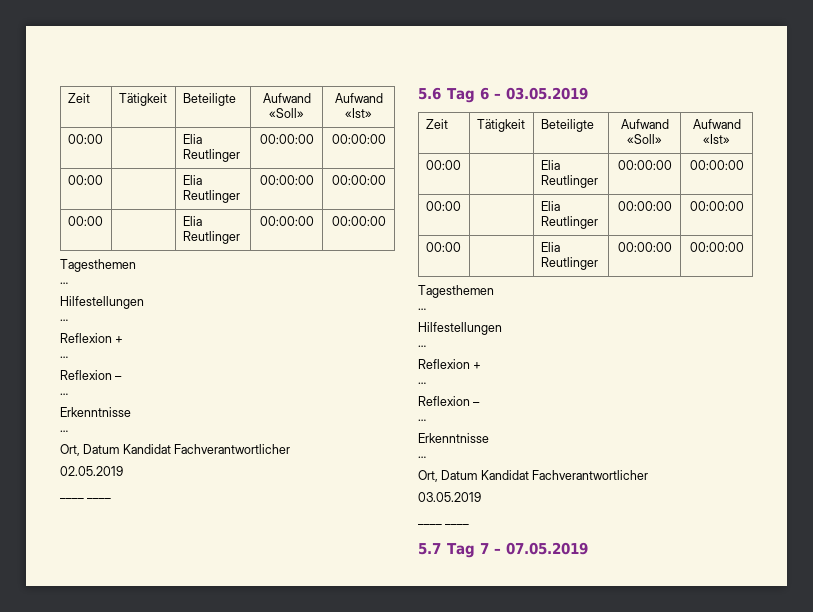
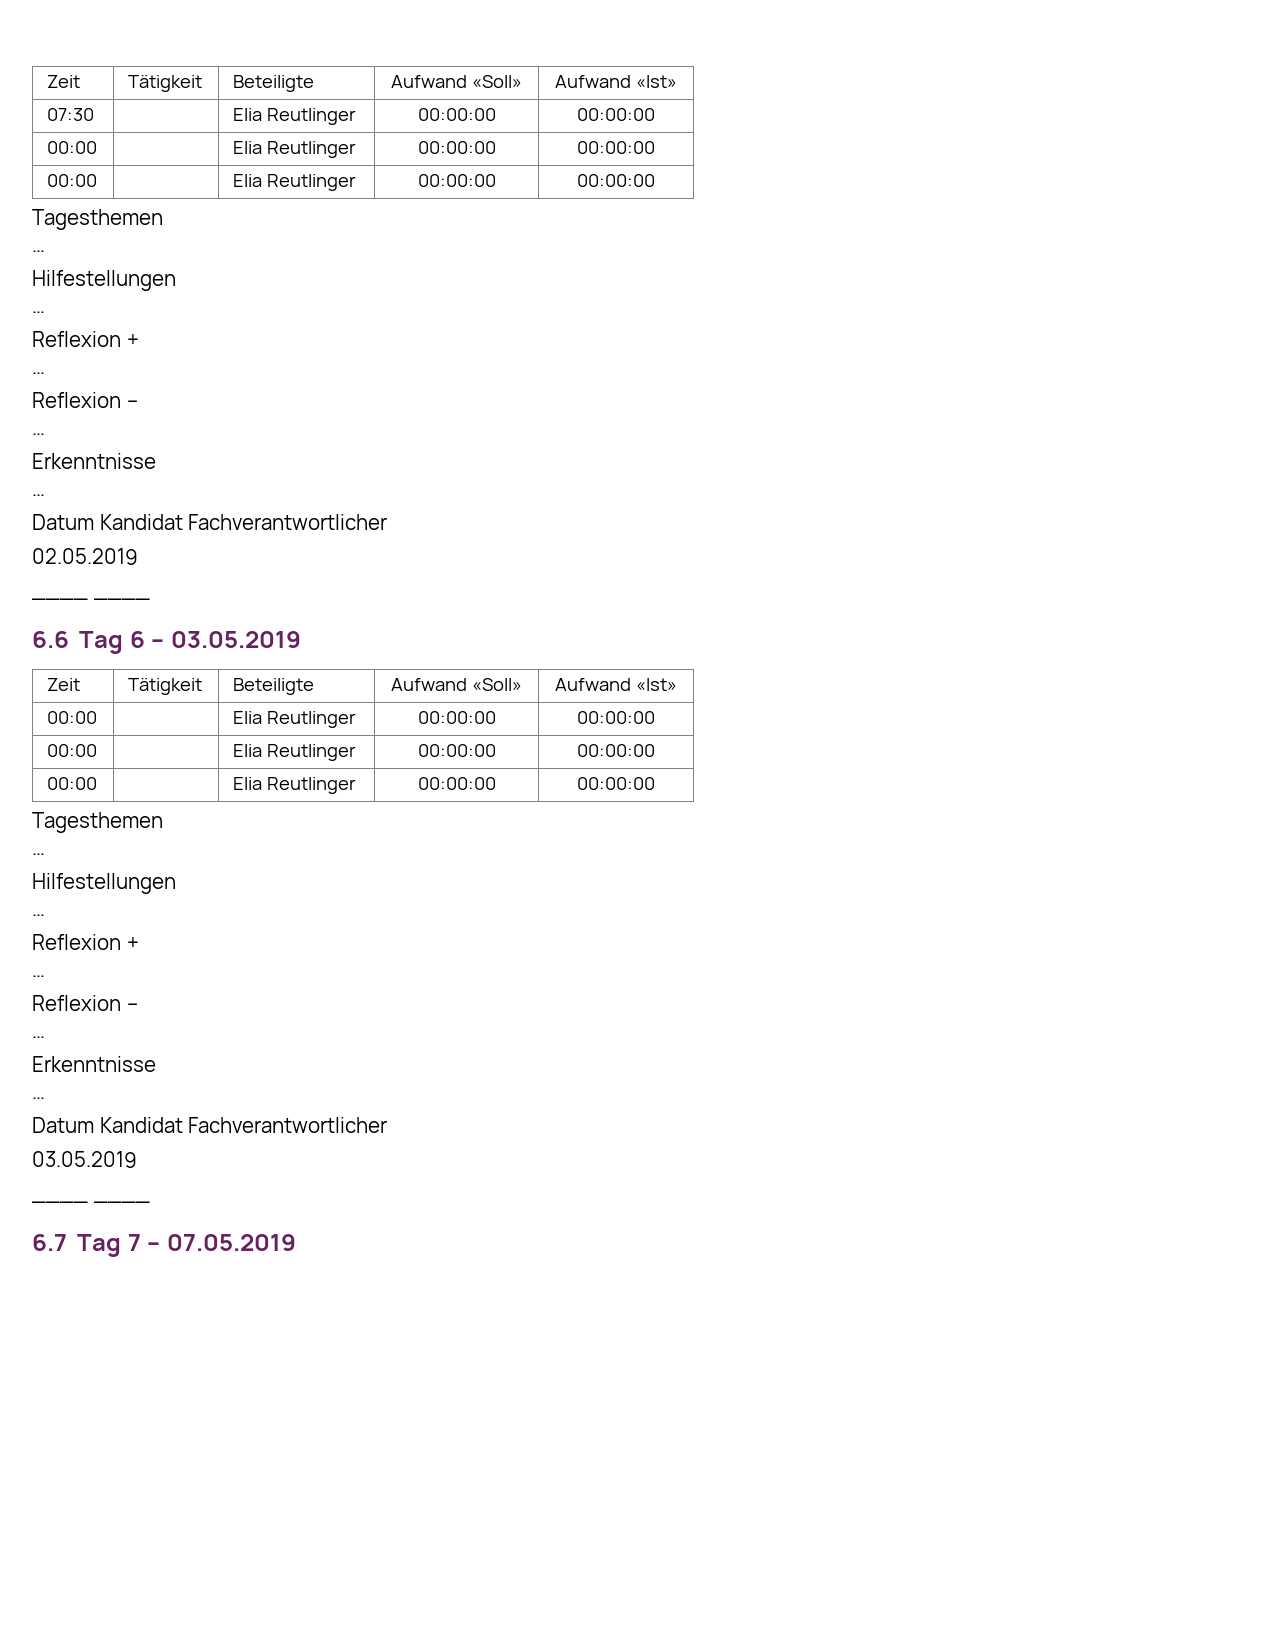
[67,93,90,103] [118,93,167,106] [182,93,236,106] [262,93,311,103] [269,108,304,118] [334,93,383,103] [345,108,372,118] [67,134,103,144] Zeit | Tätigkeit | Beteiligte | Aufwand «Soll» | Aufwand «Ist» // 00:00 -> [47,75,81,88] [128,75,203,92] [233,75,315,92] [391,75,522,88] [555,75,677,88] [47,108,95,121] Zeit | Tätigkeit | Beteiligte | Aufwand «Soll» | Aufwand «Ist» // 07:30
[60,444,80,456] Ort, -> (45, 495) none
[418,87,441,100] 5.6 -> [32,631,69,648] 6.6
[418,470,438,482] Ort, -> (45, 1098) none
[418,543,441,555] 5.7 -> [32,1234,67,1251] 6.7

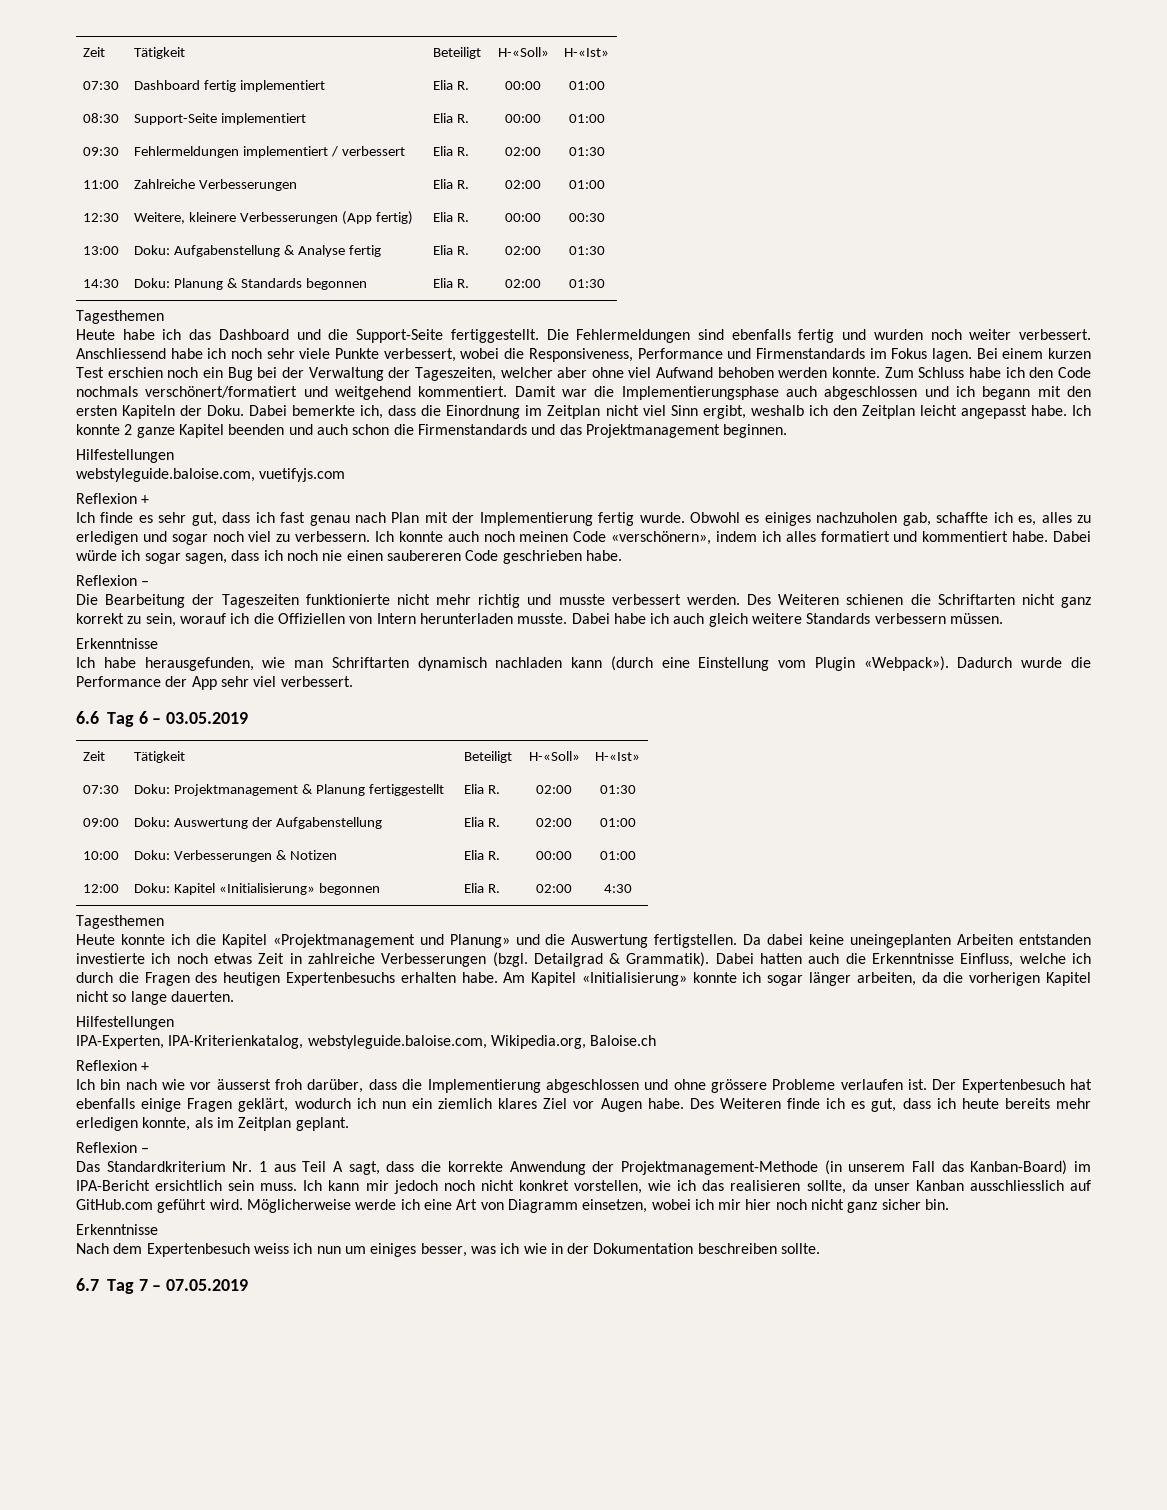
[47,75,81,88] [128,75,203,92] [233,75,315,92] [391,75,522,88] [555,75,677,88] [47,108,95,121] [233,108,357,125] [417,108,496,121] [577,108,655,121] [47,141,98,154] [233,141,357,158] [417,141,496,154] [577,141,655,154] [47,174,98,187] [233,174,357,191] [417,174,496,187] [577,174,655,187] [32,209,163,230] [32,250,45,252] [32,270,176,291] [32,311,45,313] [32,331,139,347] [32,372,45,374] [32,392,138,408] [32,433,45,435] [32,453,156,469] [32,494,45,496] [32,514,388,530] [32,548,138,565] [32,598,150,600] Zeit | Tätigkeit | Beteiligte | Aufwand «Soll» | Aufwand «Ist» // 07:30 | | Elia Reutlinger | 00:00:00 | 00:00:00 // 00:00 | | Elia Reutlinger | 00:00:00 | 00:00:00 // 00:00 | | Elia Reutlinger | 00:00:00 | 00:00:00 // Tagesthemen // … // Hilfestellungen // … // Reflexion + // … // Reflexion – // … // Erkenntnisse // … // Datum Kandidat Fachverantwortlicher // 02.05.2019 // ____ ____ -> [83,47,106,57] [134,47,186,59] [433,47,482,59] [497,47,549,57] [564,48,609,57] [83,81,120,90] [134,80,326,92] [433,80,470,90] [505,81,541,90] [568,81,605,90] [83,113,120,123] [134,113,307,125] [433,113,470,123] [505,114,541,123] [568,114,605,123] [83,147,120,156] [134,146,405,158] [433,146,470,156] [505,147,541,156] [568,147,605,156] [83,180,120,189] [134,179,298,191] [433,179,470,189] [505,180,541,189] [568,180,605,189] [83,213,120,222] [134,211,413,225] [433,212,470,222] [505,213,541,222] [568,213,605,222] [83,246,120,255] [134,245,381,257] [433,245,470,255] [505,246,541,255] [568,246,605,255] [83,279,120,288] [134,278,367,290] [433,278,470,288] [505,279,541,288] [568,279,605,288] [76,310,164,324] [76,329,1091,343] [76,348,1092,362] [76,367,1092,381] [76,386,1092,400] [76,405,1092,419] [76,424,788,438] [76,449,174,463] [76,468,346,482] [76,493,150,504] [76,512,1092,526] [76,531,1092,545] [76,550,622,564] [76,575,150,586] [76,594,1091,608] [76,613,1004,627] [76,638,158,649] [76,656,1091,671] [76,676,353,690] Zeit | Tätigkeit | Beteiligt | H-«Soll» | H-«Ist» // 07:30 | Dashboard fertig implementiert | Elia R. | 00:00 | 01:00 // 08:30 | Support-Seite implementiert | Elia R. | 00:00 | 01:00 // 09:30 | Fehlermeldungen implementiert / verbessert | Elia R. | 02:00 | 01:30 // 11:00 | Zahlreiche Verbesserungen | Elia R. | 02:00 | 01:00 // 12:30 | Weitere, kleinere Verbesserungen (App fertig) | Elia R. | 00:00 | 00:30 // 13:00 | Doku: Aufgabenstellung & Analyse fertig | Elia R. | 02:00 | 01:30 // 14:30 | Doku: Planung & Standards begonnen | Elia R. | 02:00 | 01:30 // Tagesthemen // Heute habe ich das Dashboard und die Support-Seite fertiggestellt. Die Fehlermeldungen sind ebenfalls fertig und wurden noch weiter verbessert. Anschliessend habe ich noch sehr viele Punkte verbessert, wobei die Responsiveness, Performance und Firmenstandards im Fokus lagen. Bei einem kurzen Test erschien noch ein Bug bei der Verwaltung der Tageszeiten, welcher aber ohne viel Aufwand behoben werden konnte. Zum Schluss habe ich den Code nochmals verschönert/formatiert und weitgehend kommentiert. Damit war die Implementierungsphase auch abgeschlossen und ich begann mit den ersten Kapiteln der Doku. Dabei bemerkte ich, dass die Einordnung im Zeitplan nicht viel Sinn ergibt, weshalb ich den Zeitplan leicht angepasst habe. Ich konnte 2 ganze Kapitel beenden und auch schon die Firmenstandards und das Projektmanagement beginnen. // Hilfestellungen // webstyleguide.baloise.com, vuetifyjs.com // Reflexion + // Ich finde es sehr gut, dass ich fast genau nach Plan mit der Implementierung fertig wurde. Obwohl es einiges nachzuholen gab, schaffte ich es, alles zu erledigen und sogar noch viel zu verbessern. Ich konnte auch noch meinen Code «verschönern», indem ich alles formatiert und kommentiert habe. Dabei würde ich sogar sagen, dass ich noch nie einen saubereren Code geschrieben habe. // Reflexion – // Die Bearbeitung der Tageszeiten funktionierte nicht mehr richtig und musste verbessert werden. Des Weiteren schienen die Schriftarten nicht ganz korrekt zu sein, worauf ich die Offiziellen von Intern herunterladen musste. Dabei habe ich auch gleich weitere Standards verbessern müssen. // Erkenntnisse // Ich habe herausgefunden, wie man Schriftarten dynamisch nachladen kann (durch eine Einstellung vom Plugin «Webpack»). Dadurch wurde die Performance der App sehr viel verbessert.
[233,678,315,695] [391,678,522,691] [555,678,677,691] [47,711,98,724] [233,711,357,728] [417,711,496,724] [577,711,655,724] [47,744,98,757] [233,744,357,761] [417,744,496,757] [577,744,655,757] [47,777,98,790] [233,777,357,794] [417,777,496,790] [577,777,655,790] [32,812,163,833] [32,853,45,855] [32,873,176,894] [32,914,45,916] [32,934,139,950] [32,975,45,977] [32,995,138,1011] [32,1036,45,1038] [32,1056,156,1072] [32,1097,45,1099] [32,1117,388,1133] [32,1151,137,1168] [32,1201,150,1203] Beteiligte | Aufwand «Soll» | Aufwand «Ist» // 00:00 | | Elia Reutlinger | 00:00:00 | 00:00:00 // 00:00 | | Elia Reutlinger | 00:00:00 | 00:00:00 // 00:00 | | Elia Reutlinger | 00:00:00 | 00:00:00 // Tagesthemen // … // Hilfestellungen // … // Reflexion + // … // Reflexion – // … // Erkenntnisse // … // Datum Kandidat Fachverantwortlicher // 03.05.2019 // ____ ____ -> [464,751,513,763] [528,751,580,761] [595,752,640,761] [83,785,120,794] [134,784,444,796] [464,784,501,794] [536,785,572,794] [599,785,636,794] [83,818,120,827] [134,817,382,829] [464,817,501,827] [536,818,572,827] [599,818,636,827] [83,851,120,860] [134,850,337,862] [464,850,501,860] [536,851,572,860] [599,851,636,860] [83,884,120,893] [134,883,380,895] [464,883,501,893] [536,884,572,893] [603,884,632,893] [76,915,164,929] [76,934,1092,948] [76,952,1091,967] [76,972,1091,986] [76,991,234,1005] [76,1016,174,1030] [76,1035,657,1049] [76,1060,150,1071] [76,1079,1093,1093] [76,1098,1091,1112] [76,1117,349,1131] [76,1142,150,1153] [76,1160,1092,1175] [76,1180,1091,1194] [76,1199,950,1213] [76,1224,158,1235] [76,1243,821,1257] Beteiligt | H-«Soll» | H-«Ist» // 07:30 | Doku: Projektmanagement & Planung fertiggestellt | Elia R. | 02:00 | 01:30 // 09:00 | Doku: Auswertung der Aufgabenstellung | Elia R. | 02:00 | 01:00 // 10:00 | Doku: Verbesserungen & Notizen | Elia R. | 00:00 | 01:00 // 12:00 | Doku: Kapitel «Initialisierung» begonnen | Elia R. | 02:00 | 4:30 // Tagesthemen // Heute konnte ich die Kapitel «Projektmanagement und Planung» und die Auswertung fertigstellen. Da dabei keine uneingeplanten Arbeiten entstanden investierte ich noch etwas Zeit in zahlreiche Verbesserungen (bzgl. Detailgrad & Grammatik). Dabei hatten auch die Erkenntnisse Einfluss, welche ich durch die Fragen des heutigen Expertenbesuchs erhalten habe. Am Kapitel «Initialisierung» konnte ich sogar länger arbeiten, da die vorherigen Kapitel nicht so lange dauerten. // Hilfestellungen // IPA-Experten, IPA-Kriterienkatalog, webstyleguide.baloise.com, Wikipedia.org, Baloise.ch // Reflexion + // Ich bin nach wie vor äusserst froh darüber, dass die Implementierung abgeschlossen und ohne grössere Probleme verlaufen ist. Der Expertenbesuch hat ebenfalls einige Fragen geklärt, wodurch ich nun ein ziemlich klares Ziel vor Augen habe. Des Weiteren finde ich es gut, dass ich heute bereits mehr erledigen konnte, als im Zeitplan geplant. // Reflexion – // Das Standardkriterium Nr. 1 aus Teil A sagt, dass die korrekte Anwendung der Projektmanagement-Methode (in unserem Fall das Kanban-Board) im IPA-Bericht ersichtlich sein muss. Ich kann mir jedoch noch nicht konkret vorstellen, wie ich das realisieren sollte, da unser Kanban ausschliesslich auf GitHub.com geführt wird. Möglicherweise werde ich eine Art von Diagramm einsetzen, wobei ich mir hier noch nicht ganz sicher bin. // Erkenntnisse // Nach dem Expertenbesuch weiss ich nun um einiges besser, was ich wie in der Dokumentation beschreiben sollte.

